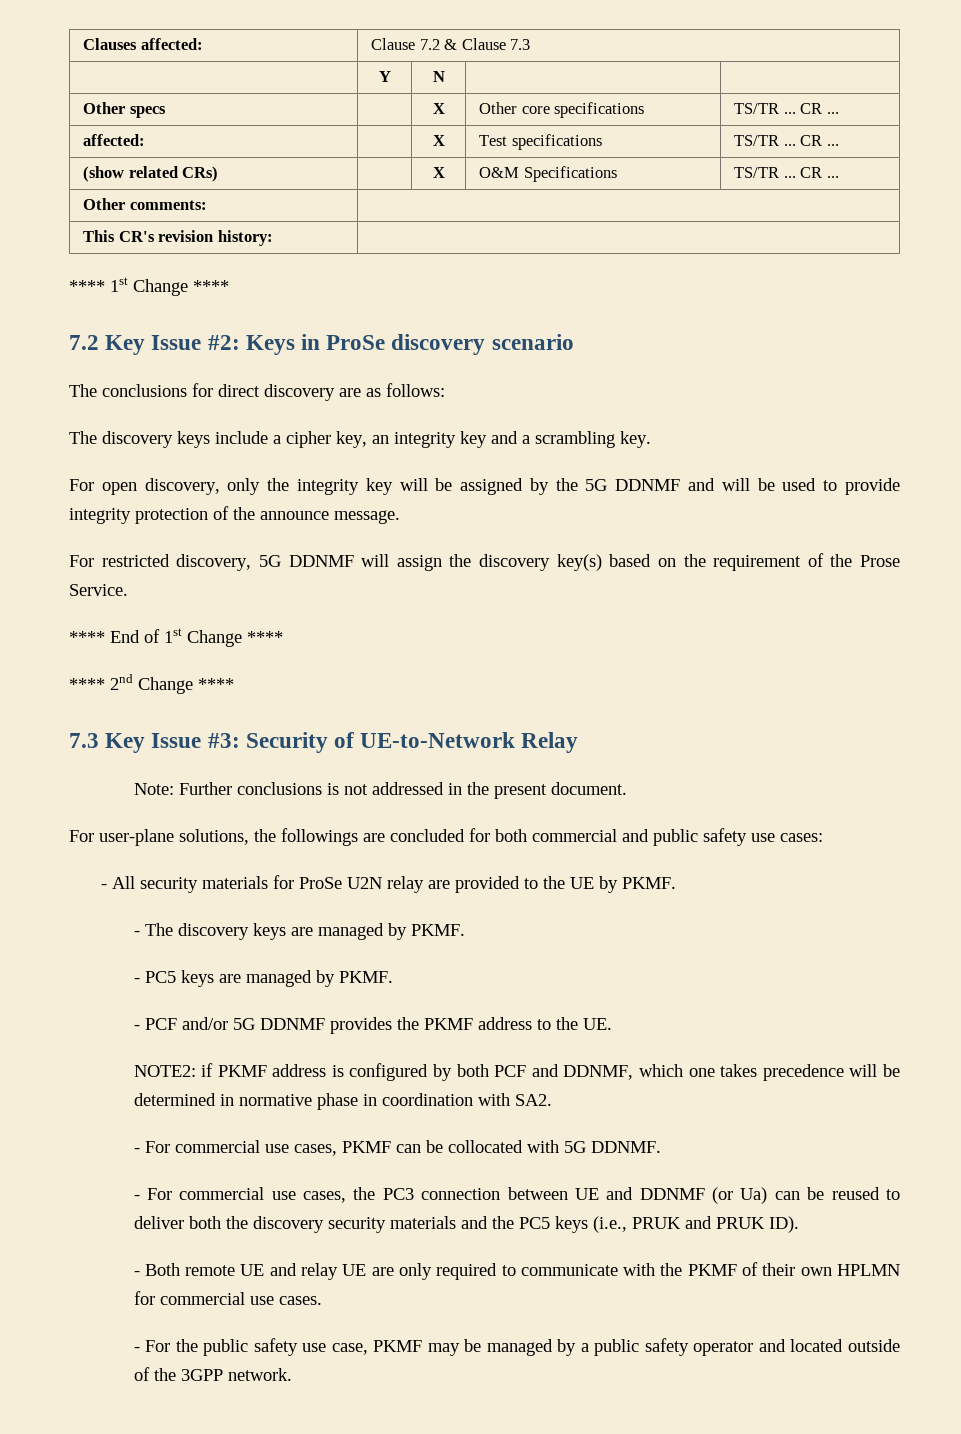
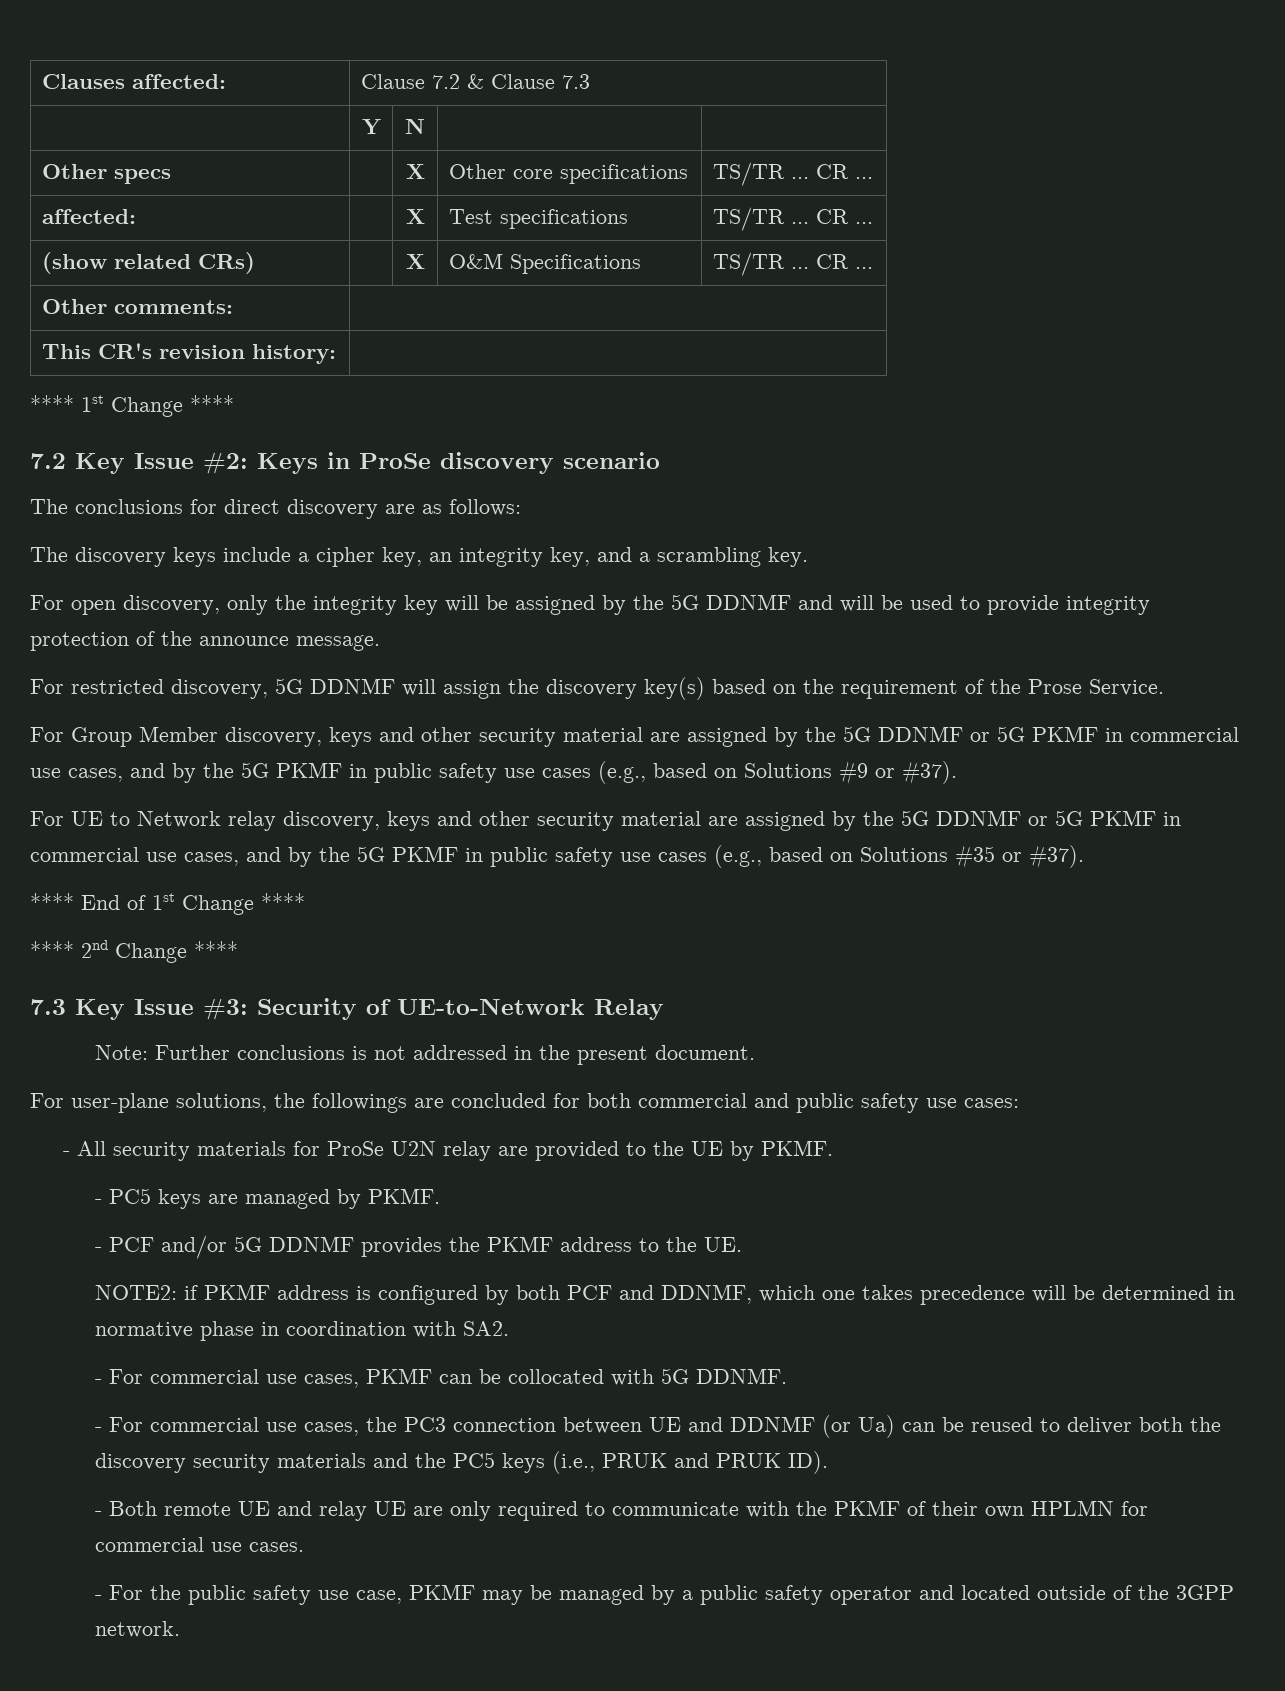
[460,431,487,448] key -> [550,547,590,567] key,
(128, 590) none -> [30,726,1239,747] [30,761,957,784] [30,810,1181,831] [30,845,1084,868] // For Group Member discovery, keys and other security material are assigned by the 5G DDNMF or 5G PKMF in commercial use cases, and by the 5G PKMF in public safety use cases (e.g., based on Solutions #9 or #37). // For UE to Network relay discovery, keys and other security material are assigned by the 5G DDNMF or 5G PKMF in commercial use cases, and by the 5G PKMF in public safety use cases (e.g., based on Solutions #35 or #37).
[133,923,465,940] // - The discovery keys are managed by PKMF. -> (833, 1148) none

